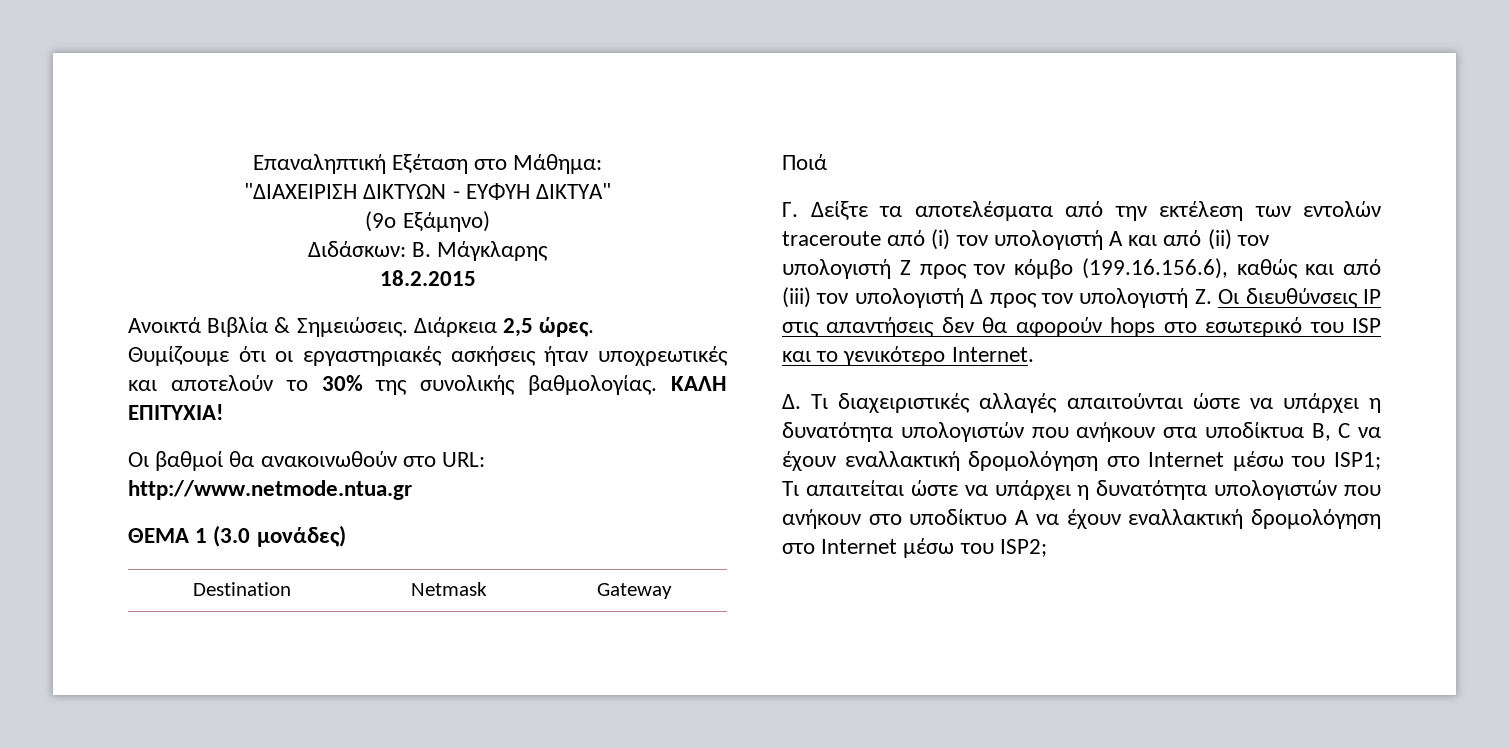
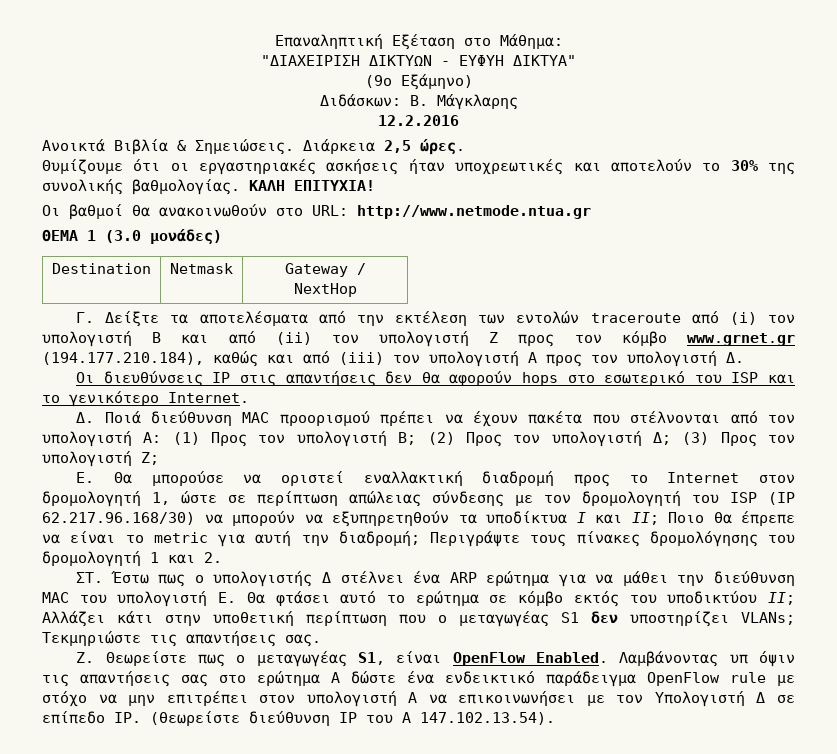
[379,270,476,286] 18.2.2015 -> [378,115,459,126] 12.2.2016
[782,154,827,170] // Ποιά -> [356,263,366,275] [293,283,357,297] / NextHop
[1109,231,1124,246] A -> [152,332,162,343] B
[1081,258,1228,279] (199.16.156.6), -> [686,333,795,346] [42,352,204,365] www.grnet.gr (194.177.210.184),
[970,289,984,304] Δ -> [528,352,537,363] Α
[1194,289,1212,304] Ζ. -> [726,352,744,363] Δ. //
[811,393,1381,413] [782,422,1381,442] [782,451,1381,471] [782,480,1381,500] [782,509,1381,529] [782,538,1047,558] Τι διαχειριστικές αλλαγές απαιτούνται ώστε να υπάρχει η δυνατότητα υπολογιστών που ανήκουν στα υποδίκτυα B, C να έχουν εναλλακτική δρομολόγηση στο Internet μέσω του ISP1; Τι απαιτείται ώστε να υπάρχει η δυνατότητα υπολογιστών που ανήκουν στο υποδίκτυο A να έχουν εναλλακτική δρομολόγηση στο Internet μέσω του ISP2; -> [104,411,796,427] [42,431,795,447] [42,451,159,467] [76,471,795,487] [42,491,795,507] [42,511,795,527] [42,531,795,547] [42,551,222,567] [76,571,795,587] [42,591,795,607] [42,611,795,627] [42,631,321,647] [76,651,796,667] [42,671,795,687] [42,691,796,707] [42,711,555,726] Ποιά διεύθυνση MAC προορισμού πρέπει να έχουν πακέτα που στέλνονται από τον υπολογιστή Α: (1) Προς τον υπολογιστή Β; (2) Προς τον υπολογιστή Δ; (3) Προς τον υπολογιστή Ζ; // Ε. Θα μπορούσε να οριστεί εναλλακτική διαδρομή προς το Internet στον δρομολογητή 1, ώστε σε περίπτωση απώλειας σύνδεσης με τον δρομολογητή του ISP (IP 62.217.96.168/30) να μπορούν να εξυπηρετηθούν τα υποδίκτυα I και II; Ποιο θα έπρεπε να είναι το metric για αυτή την διαδρομή; Περιγράψτε τους πίνακες δρομολόγησης του δρομολογητή 1 και 2. // ΣΤ. Έστω πως ο υπολογιστής Δ στέλνει ένα ARP ερώτημα για να μάθει την διεύθυνση MAC του υπολογιστή Ε. Θα φτάσει αυτό το ερώτημα σε κόμβο εκτός του υποδικτύου II; Αλλάζει κάτι στην υποθετική περίπτωση που ο μεταγωγέας S1 δεν υποστηρίζει VLANs; Τεκμηριώστε τις απαντήσεις σας. // Ζ. Θεωρείστε πως ο μεταγωγέας S1, είναι OpenFlow Enabled. Λαμβάνοντας υπ όψιν τις απαντήσεις σας στο ερώτημα Α δώστε ένα ενδεικτικό παράδειγμα OpenFlow rule με στόχο να μην επιτρέπει στον υπολογιστή Α να επικοινωνήσει με τον Υπολογιστή Δ σε επίπεδο IP. (θεωρείστε διεύθυνση IP του A 147.102.13.54).

